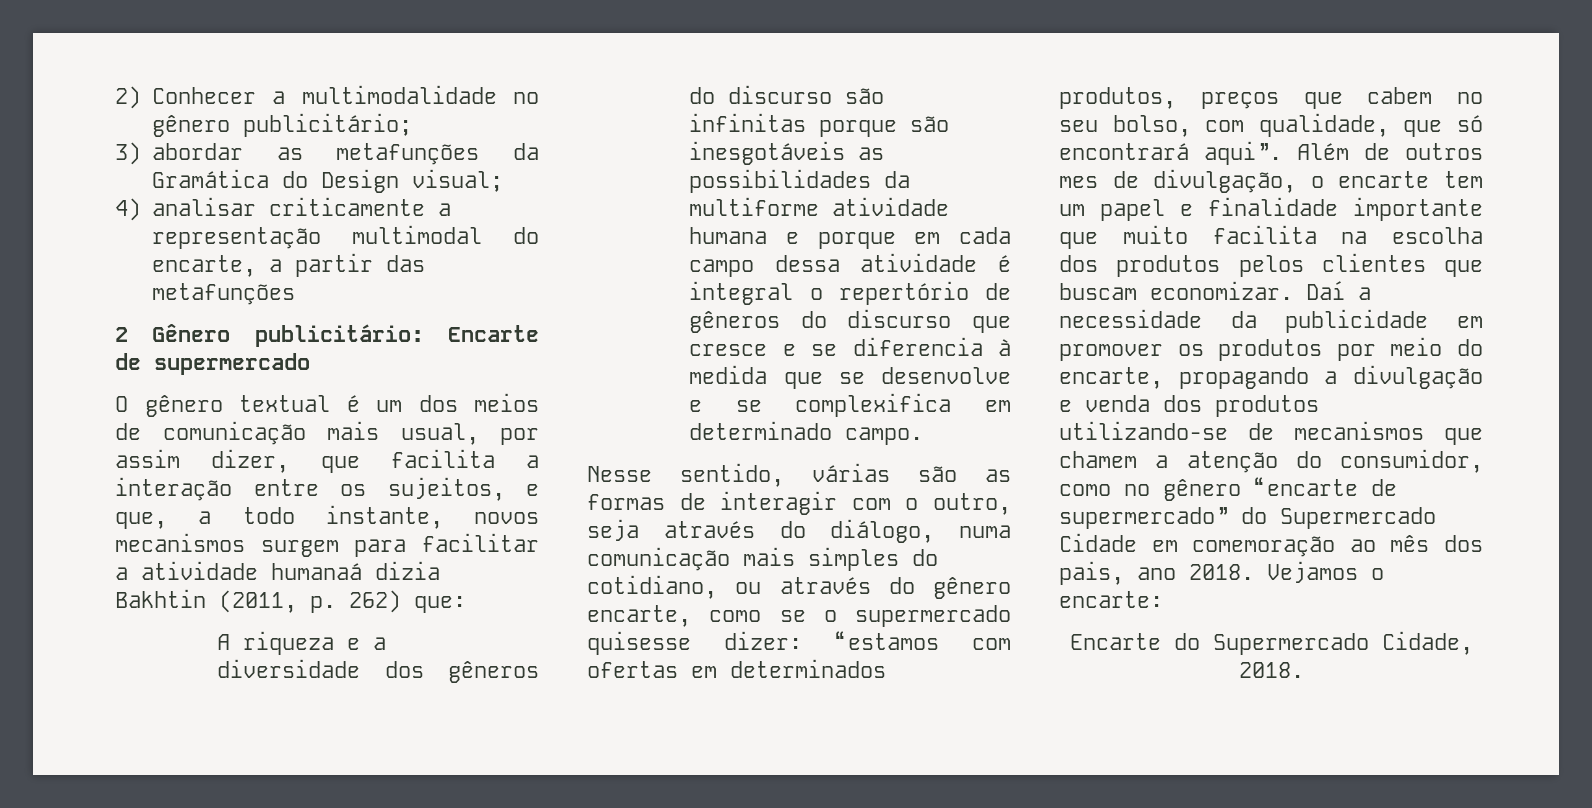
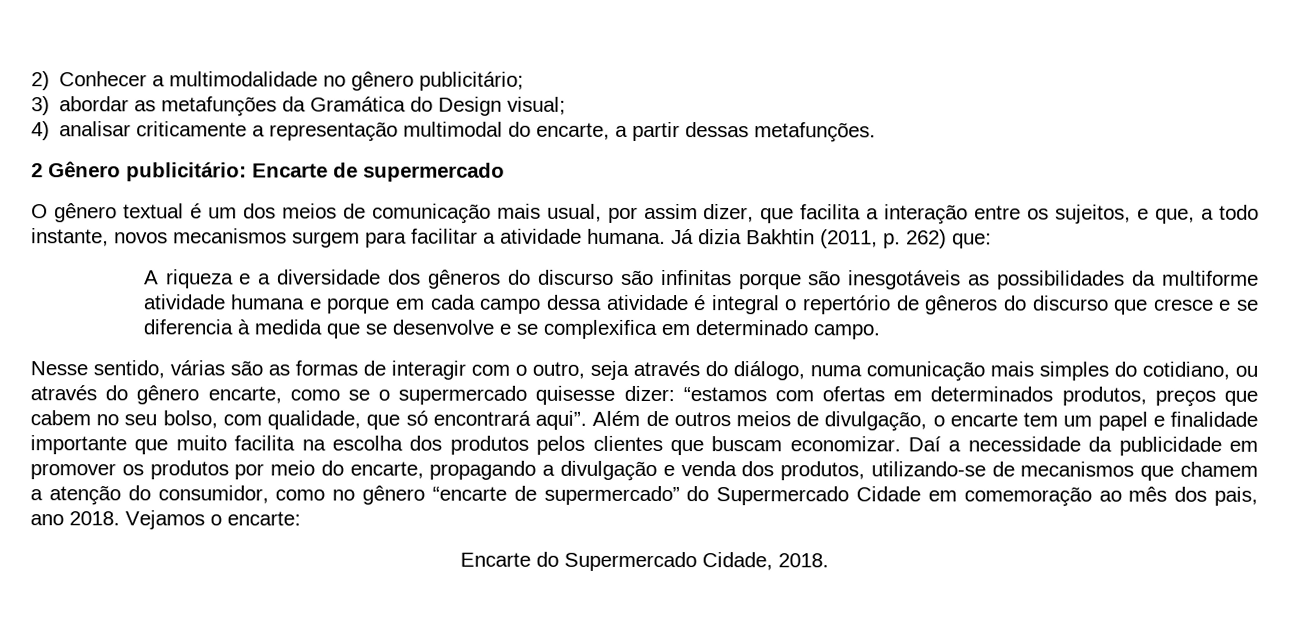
[385,255,425,272] [151,283,295,305] das metafunções -> [685,122,877,143] dessas metafunções.
[271,563,362,580] humanaá -> [587,228,694,245] humana. Já
[1059,176,1098,188] mes -> [735,411,791,427] meios
[1215,395,1319,417] produtos -> [780,461,866,481] produtos,

